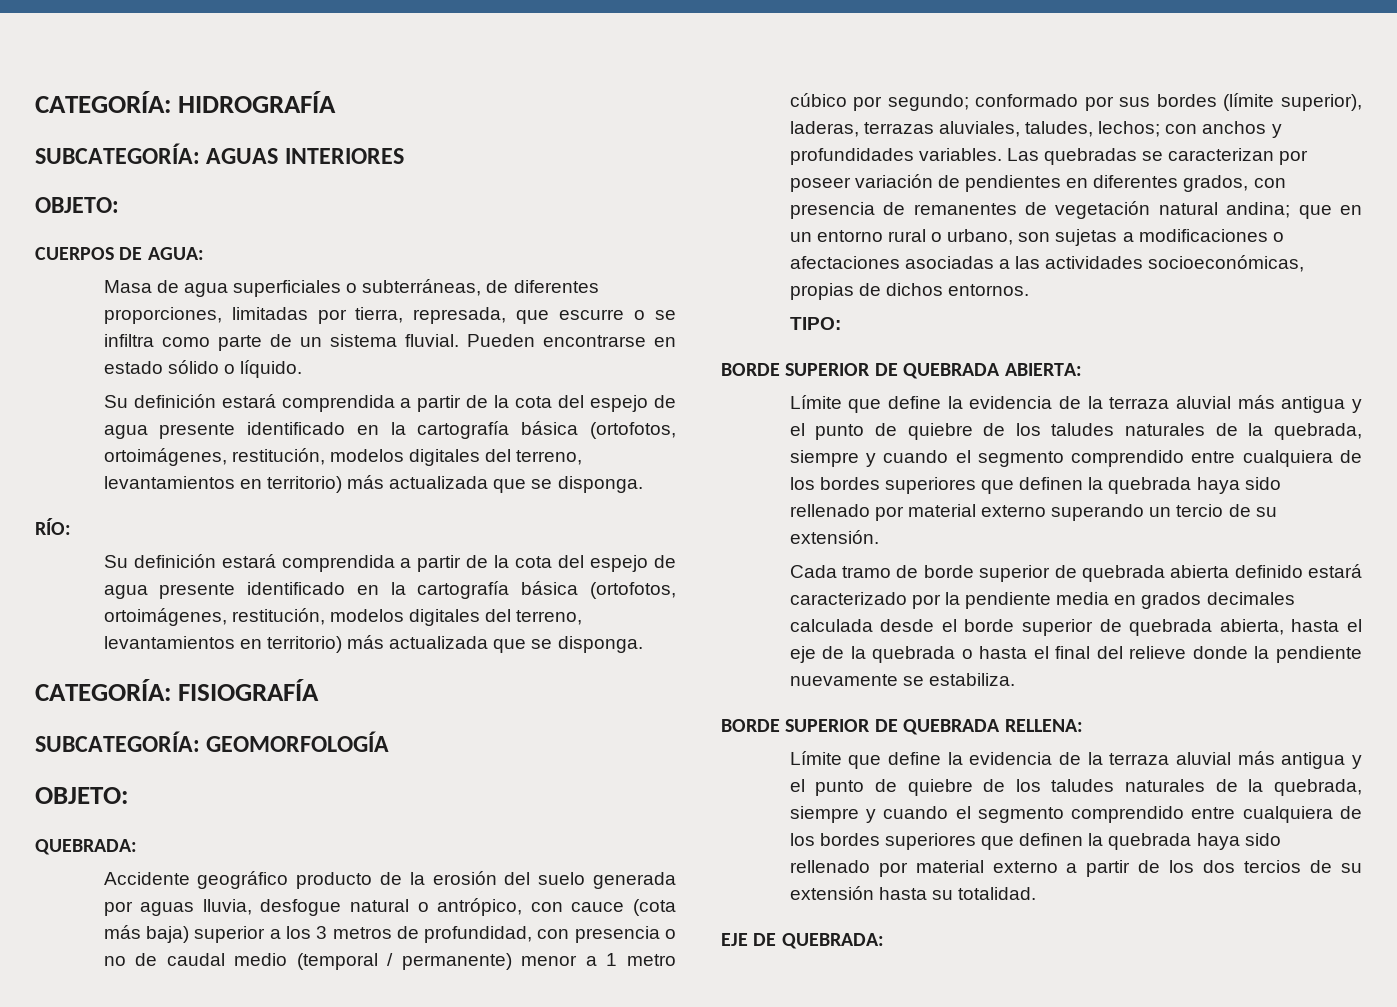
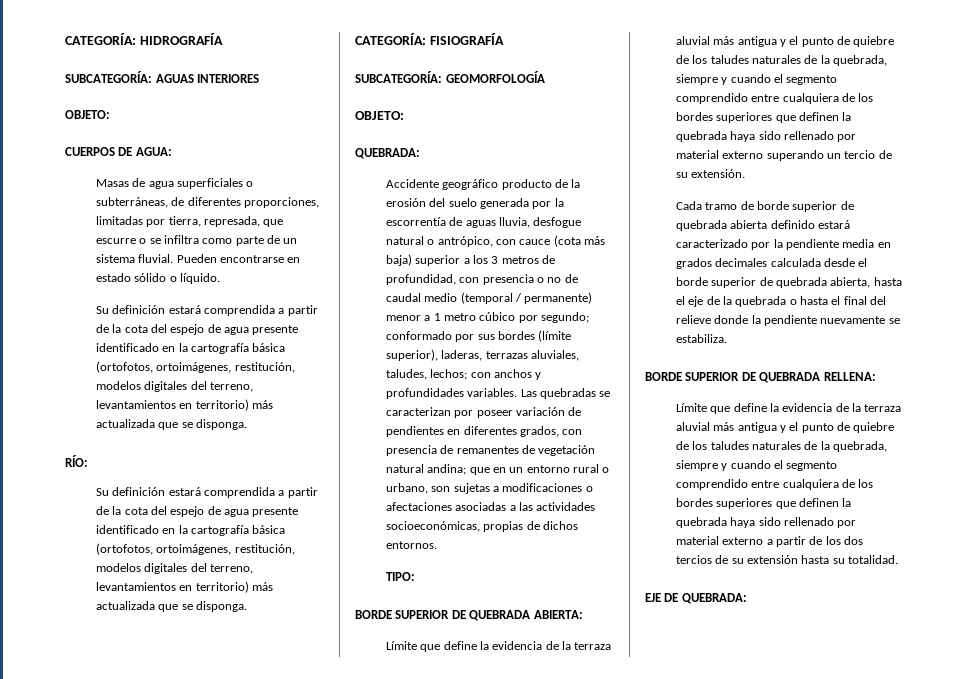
[103,280,152,293] Masa -> [95,179,129,187] Masas
(133, 908) none -> [554,198,564,207] [385,217,463,226] la escorrentía de

